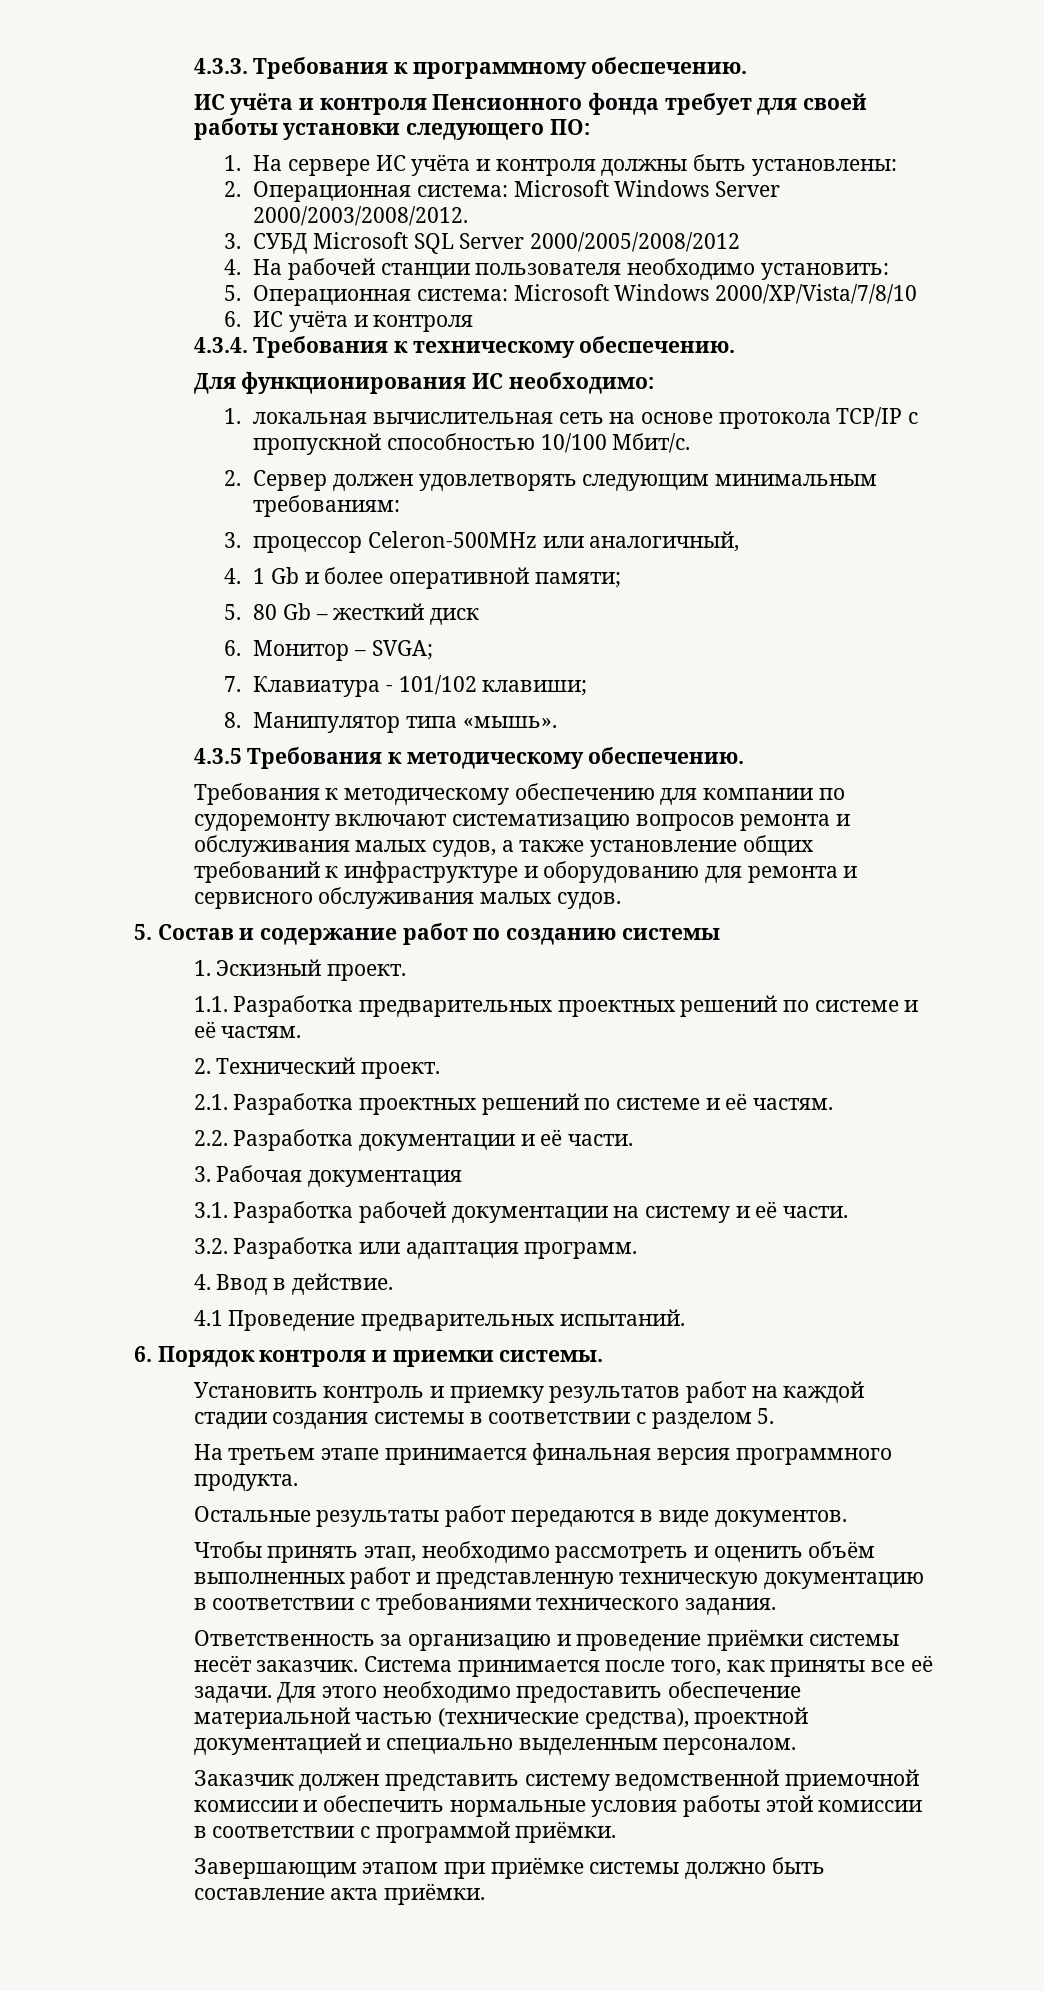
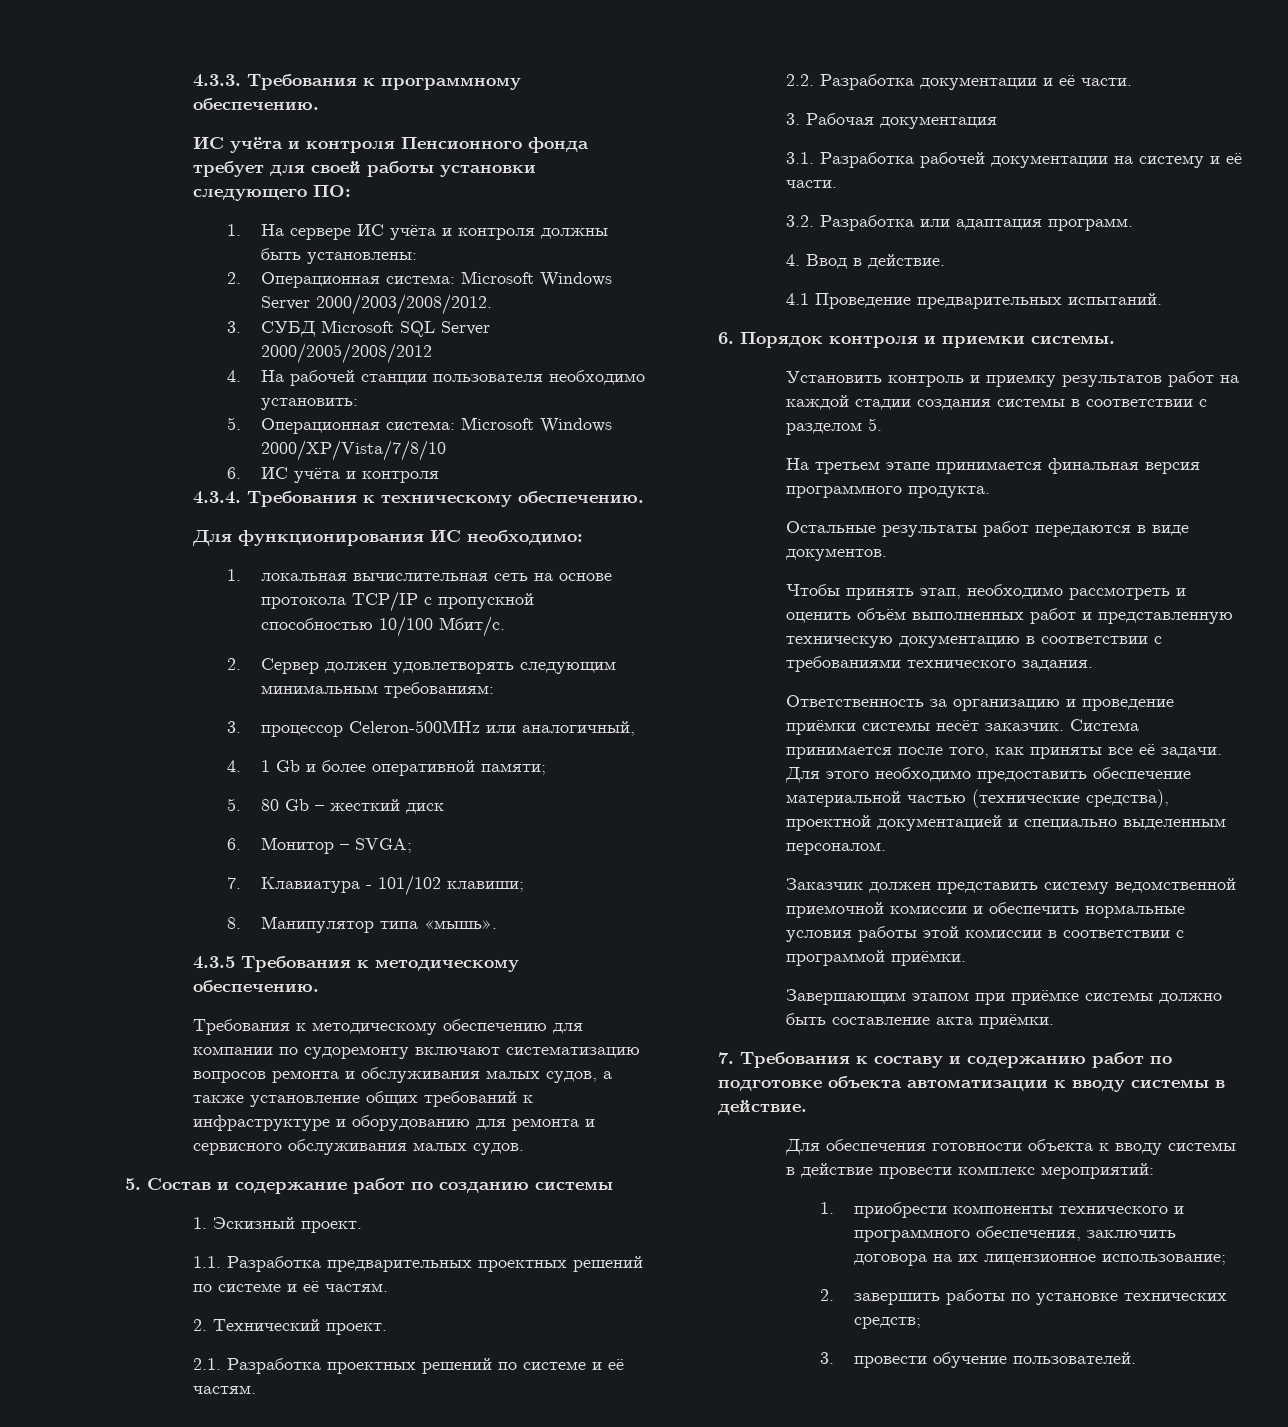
(485, 1894) none -> [718,1052,1173,1068] [718,1076,1226,1092] [718,1100,808,1115] [785,1139,1237,1155] [786,1163,1155,1179] [820,1202,1185,1218] [854,1226,1177,1242] [854,1254,1227,1266] [820,1289,1228,1305] [854,1317,922,1329] [820,1352,1137,1368] // 7. Требования к составу и содержанию работ по подготовке объекта автоматизации к вводу системы в действие. // Для обеспечения готовности объекта к вводу системы в действие провести комплекс мероприятий: // 1. приобрести компоненты технического и программного обеспечения, заключить договора на их лицензионное использование; // 2. завершить работы по установке технических средств; // 3. провести обучение пользователей.

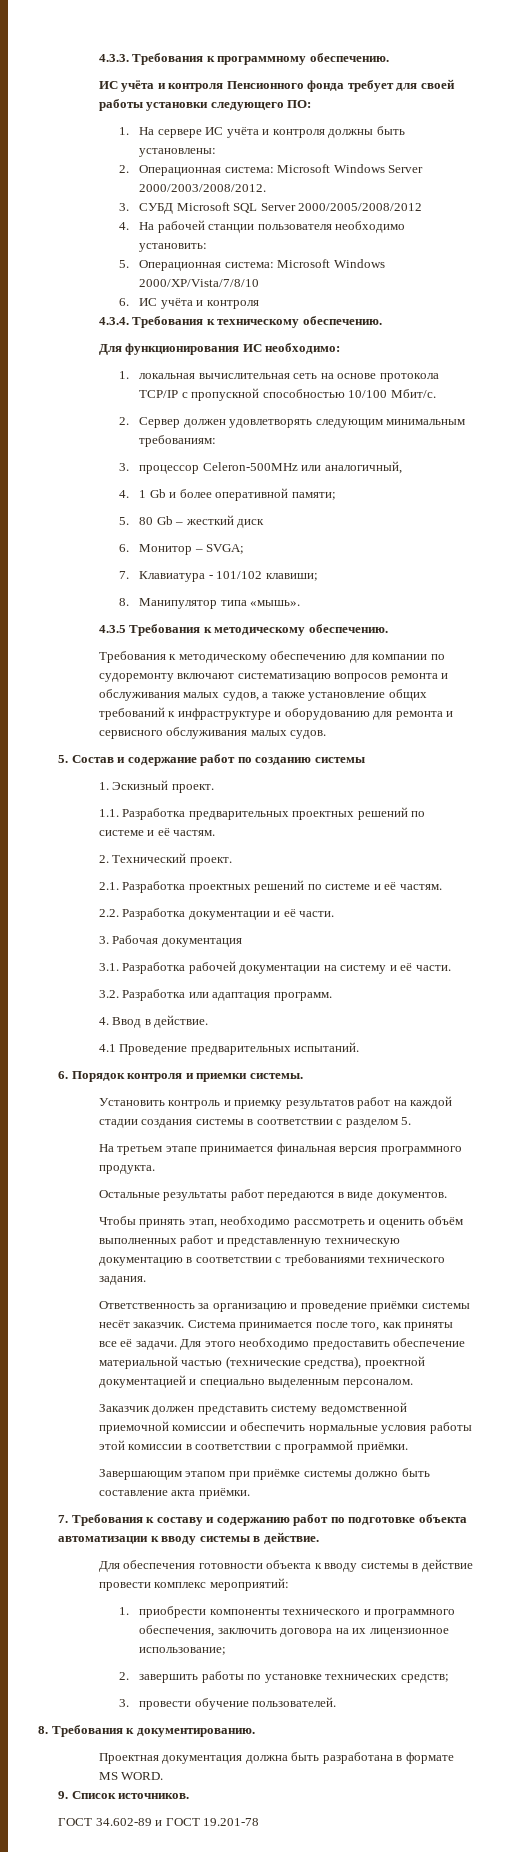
(1137, 1358) none -> [38,1725,255,1737] [98,1752,454,1764] [98,1772,164,1780] [58,1791,190,1799] [58,1818,260,1826] // 8. Требования к документированию. // Проектная документация должна быть разработана в формате MS WORD. // 9. Список источников. // ГОСТ 34.602-89 и ГОСТ 19.201-78

